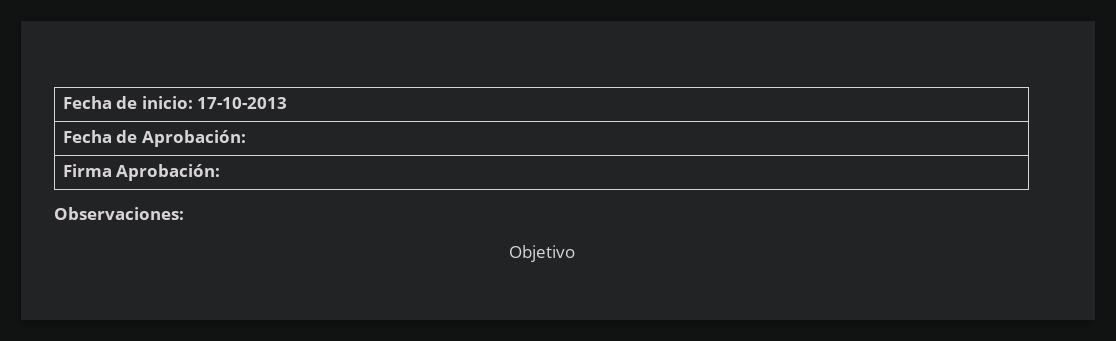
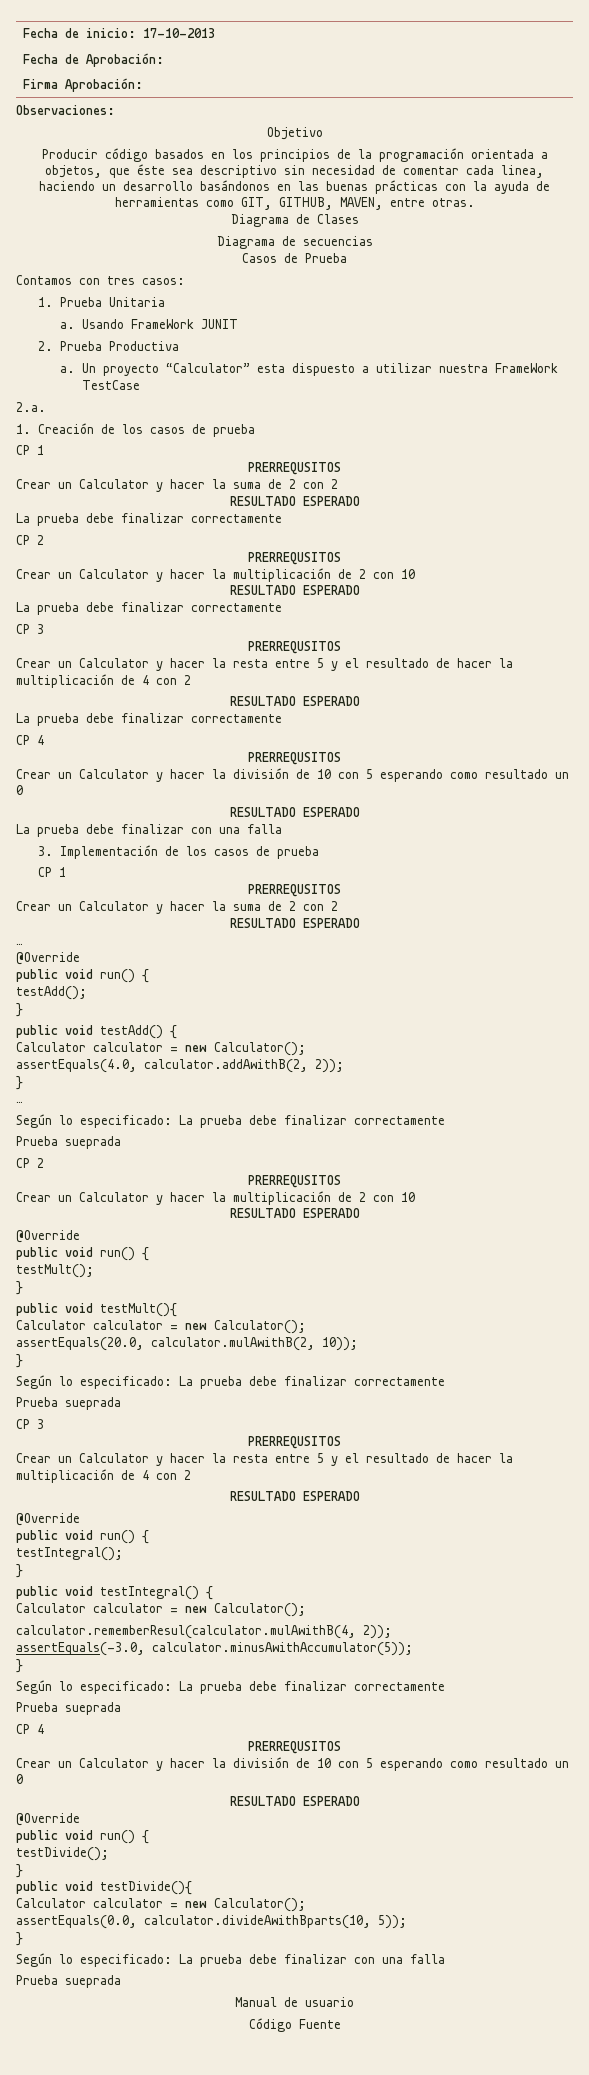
(575, 253) none -> [41,148,548,162] [45,164,544,178] [39,180,550,194] [114,197,475,210] [230,214,359,227] [216,236,373,249] [242,253,347,263] [16,275,185,285] [37,297,165,307] [59,319,238,329] [37,341,179,351] [59,363,558,376] [81,380,140,390] [16,402,46,412] [16,423,255,437] [16,445,44,455] [248,462,341,475] [16,479,338,492] [229,496,360,506] [16,513,282,526] [16,535,44,545] [248,552,341,565] [16,568,415,582] [229,585,360,595] [16,602,282,615] [16,624,44,634] [248,641,341,654] [16,658,513,671] [16,674,191,688] [229,696,360,706] [16,713,282,726] [16,735,44,745] [248,752,341,765] [16,768,569,782] [16,785,23,795] [229,807,360,817] [16,824,282,837] [37,845,319,859] [37,867,66,877] [248,884,341,897] [16,901,338,914] [229,918,360,928] [16,943,23,945] [16,952,80,965] [16,969,149,983] [16,986,87,1000] [16,1003,23,1017] [16,1025,177,1039] [16,1042,306,1056] [16,1059,344,1073] [16,1076,23,1090] [16,1101,23,1103] [16,1114,445,1128] [16,1136,121,1149] [16,1158,44,1168] [248,1175,341,1188] [16,1191,415,1205] [229,1208,360,1218] [16,1230,80,1243] [16,1247,149,1261] [16,1264,94,1278] [16,1281,23,1295] [16,1303,177,1317] [16,1320,306,1334] [16,1337,358,1351] [16,1354,23,1368] [16,1375,445,1389] [16,1397,121,1410] [16,1419,44,1429] [248,1436,341,1449] [16,1453,513,1466] [16,1469,191,1483] [229,1491,360,1501] [16,1513,80,1526] [16,1530,149,1544] [16,1547,123,1561] [16,1564,23,1578] [16,1586,213,1600] [16,1603,306,1617] [16,1625,392,1639] [16,1642,413,1656] [16,1659,23,1673] [16,1680,445,1694] [16,1702,121,1715] [16,1724,44,1734] [248,1741,341,1754] [16,1757,569,1771] [16,1774,23,1784] [229,1796,360,1806] [16,1813,80,1826] [16,1830,149,1844] [16,1847,109,1861] [16,1864,23,1878] [16,1881,192,1895] [16,1898,306,1912] [16,1915,407,1929] [16,1932,23,1946] [16,1953,445,1967] [16,1975,121,1988] [235,1997,354,2007] [248,2018,341,2032] // Producir código basados en los principios de la programación orientada a objetos, que éste sea descriptivo sin necesidad de comentar cada linea, haciendo un desarrollo basándonos en las buenas prácticas con la ayuda de herramientas como GIT, GITHUB, MAVEN, entre otras. // Diagrama de Clases // Diagrama de secuencias // Casos de Prueba // Contamos con tres casos: // 1. Prueba Unitaria // a. Usando FrameWork JUNIT // 2. Prueba Productiva // a. Un proyecto “Calculator” esta dispuesto a utilizar nuestra FrameWork TestCase // 2.a. // 1. Creación de los casos de prueba // CP 1 // PRERREQUSITOS // Crear un Calculator y hacer la suma de 2 con 2 // RESULTADO ESPERADO // La prueba debe finalizar correctamente // CP 2 // PRERREQUSITOS // Crear un Calculator y hacer la multiplicación de 2 con 10 // RESULTADO ESPERADO // La prueba debe finalizar correctamente // CP 3 // PRERREQUSITOS // Crear un Calculator y hacer la resta entre 5 y el resultado de hacer la multiplicación de 4 con 2 // RESULTADO ESPERADO // La prueba debe finalizar correctamente // CP 4 // PRERREQUSITOS // Crear un Calculator y hacer la división de 10 con 5 esperando como resultado un 0 // RESULTADO ESPERADO // La prueba debe finalizar con una falla // 3. Implementación de los casos de prueba // CP 1 // PRERREQUSITOS // Crear un Calculator y hacer la suma de 2 con 2 // RESULTADO ESPERADO // … // @Override // public void run() { // testAdd(); // } // public void testAdd() { // Calculator calculator = new Calculator(); // assertEquals(4.0, calculator.addAwithB(2, 2)); // } // … // Según lo especificado: La prueba debe finalizar correctamente // Prueba sueprada // CP 2 // PRERREQUSITOS // Crear un Calculator y hacer la multiplicación de 2 con 10 // RESULTADO ESPERADO // @Override // public void run() { // testMult(); // } // public void testMult(){ // Calculator calculator = new Calculator(); // assertEquals(20.0, calculator.mulAwithB(2, 10)); // } // Según lo especificado: La prueba debe finalizar correctamente // Prueba sueprada // CP 3 // PRERREQUSITOS // Crear un Calculator y hacer la resta entre 5 y el resultado de hacer la multiplicación de 4 con 2 // RESULTADO ESPERADO // @Override // public void run() { // testIntegral(); // } // public void testIntegral() { // Calculator calculator = new Calculator(); // calculator.rememberResul(calculator.mulAwithB(4, 2)); // assertEquals(-3.0, calculator.minusAwithAccumulator(5)); // } // Según lo especificado: La prueba debe finalizar correctamente // Prueba sueprada // CP 4 // PRERREQUSITOS // Crear un Calculator y hacer la división de 10 con 5 esperando como resultado un 0 // RESULTADO ESPERADO // @Override // public void run() { // testDivide(); // } // public void testDivide(){ // Calculator calculator = new Calculator(); // assertEquals(0.0, calculator.divideAwithBparts(10, 5)); // } // Según lo especificado: La prueba debe finalizar con una falla // Prueba sueprada // Manual de usuario // Código Fuente

